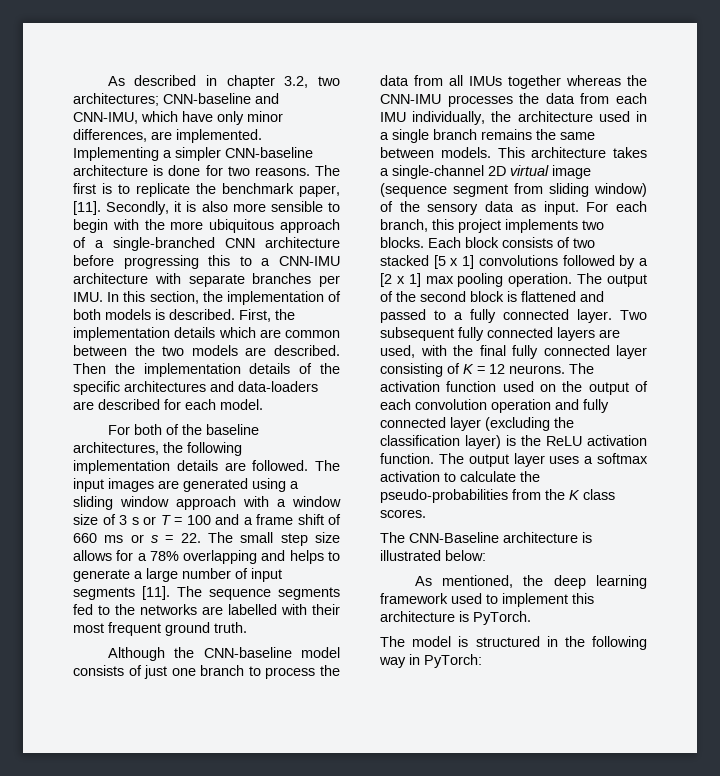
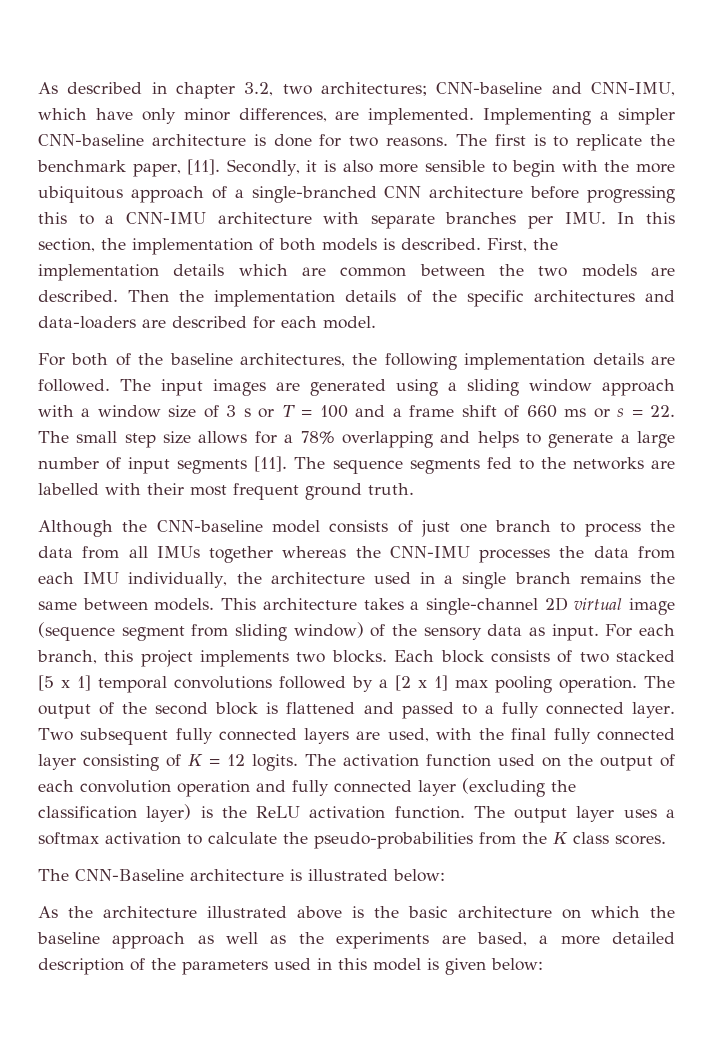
(475, 262) none -> [98,676,167,693] temporal
[509,365,565,374] neurons. -> [252,754,298,771] logits.
[442,575,647,589] [380,593,594,607] [380,611,531,625] [380,636,647,650] [379,654,482,668] mentioned, the deep learning framework used to implement this architecture is PyTorch. // The model is structured in the following way in PyTorch: -> [68,906,675,919] [37,932,676,949] [38,958,543,975] the architecture illustrated above is the basic architecture on which the baseline approach as well as the experiments are based, a more detailed description of the parameters used in this model is given below:

